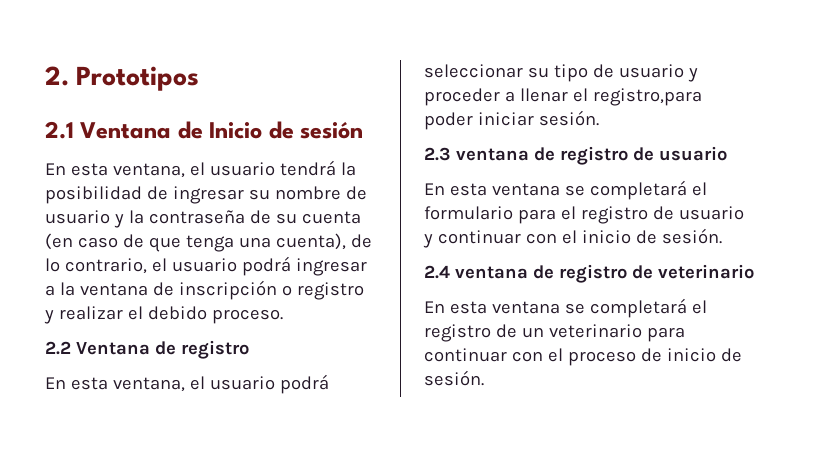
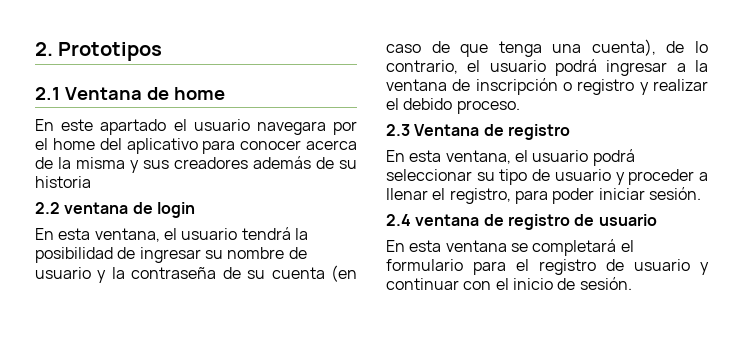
[209,121,364,139] Inicio de sesión -> [173,87,225,100] [35,119,358,135] [35,138,358,154] [35,156,357,173] [35,176,91,188] [35,202,195,218] home // En este apartado el usuario navegara por el home del aplicativo para conocer acerca de la misma y sus creadores además de su historia // 2.2 ventana de login
[45,341,71,355] 2.2 -> [386,124,410,136] 2.3
[592,88,702,106] registro,para -> [449,188,548,204] registro, para
[424,147,451,161] 2.3 -> [386,214,411,226] 2.4
[424,264,754,283] [424,298,707,318] [424,324,685,342] [424,348,742,366] [424,370,484,386] // 2.4 ventana de registro de veterinario // En esta ventana se completará el registro de un veterinario para continuar con el proceso de inicio de sesión. -> (632, 283) none

